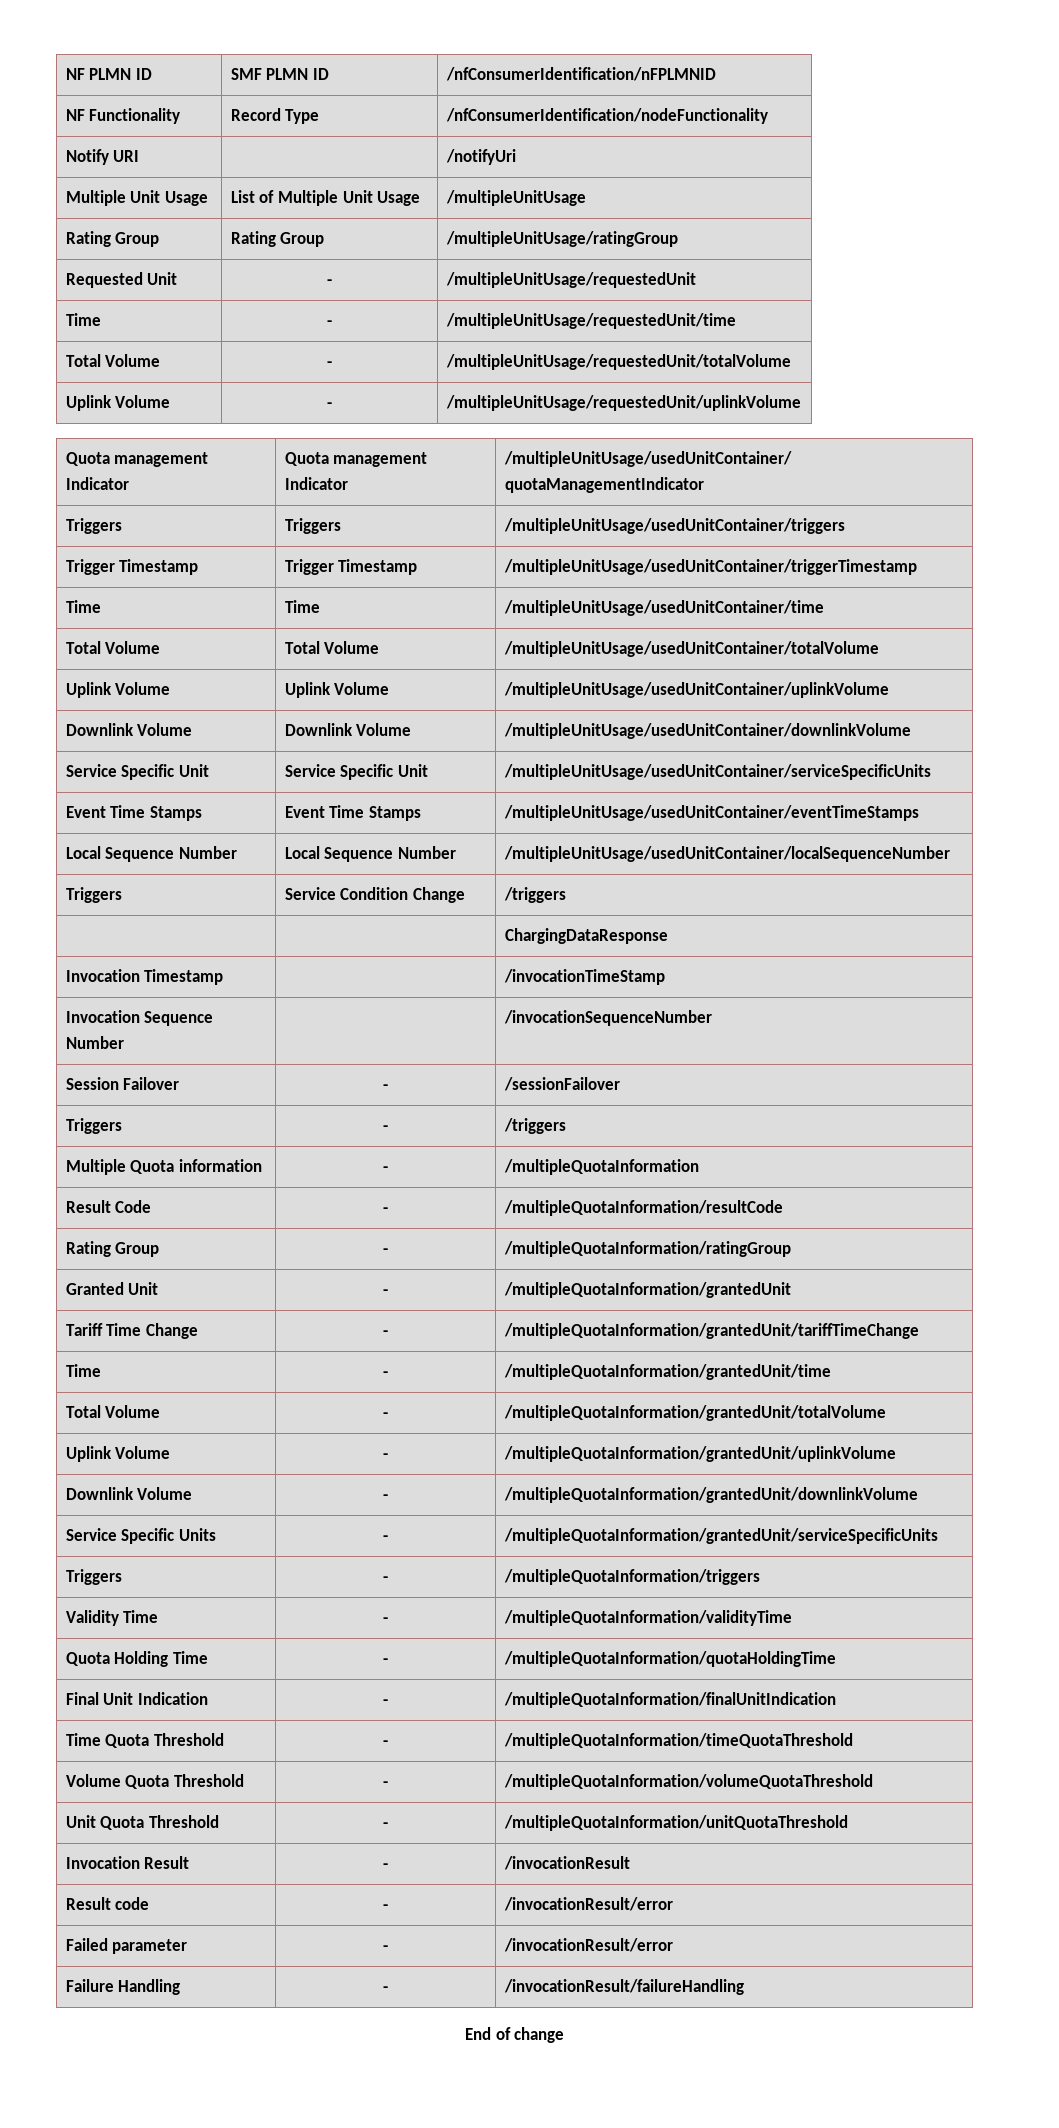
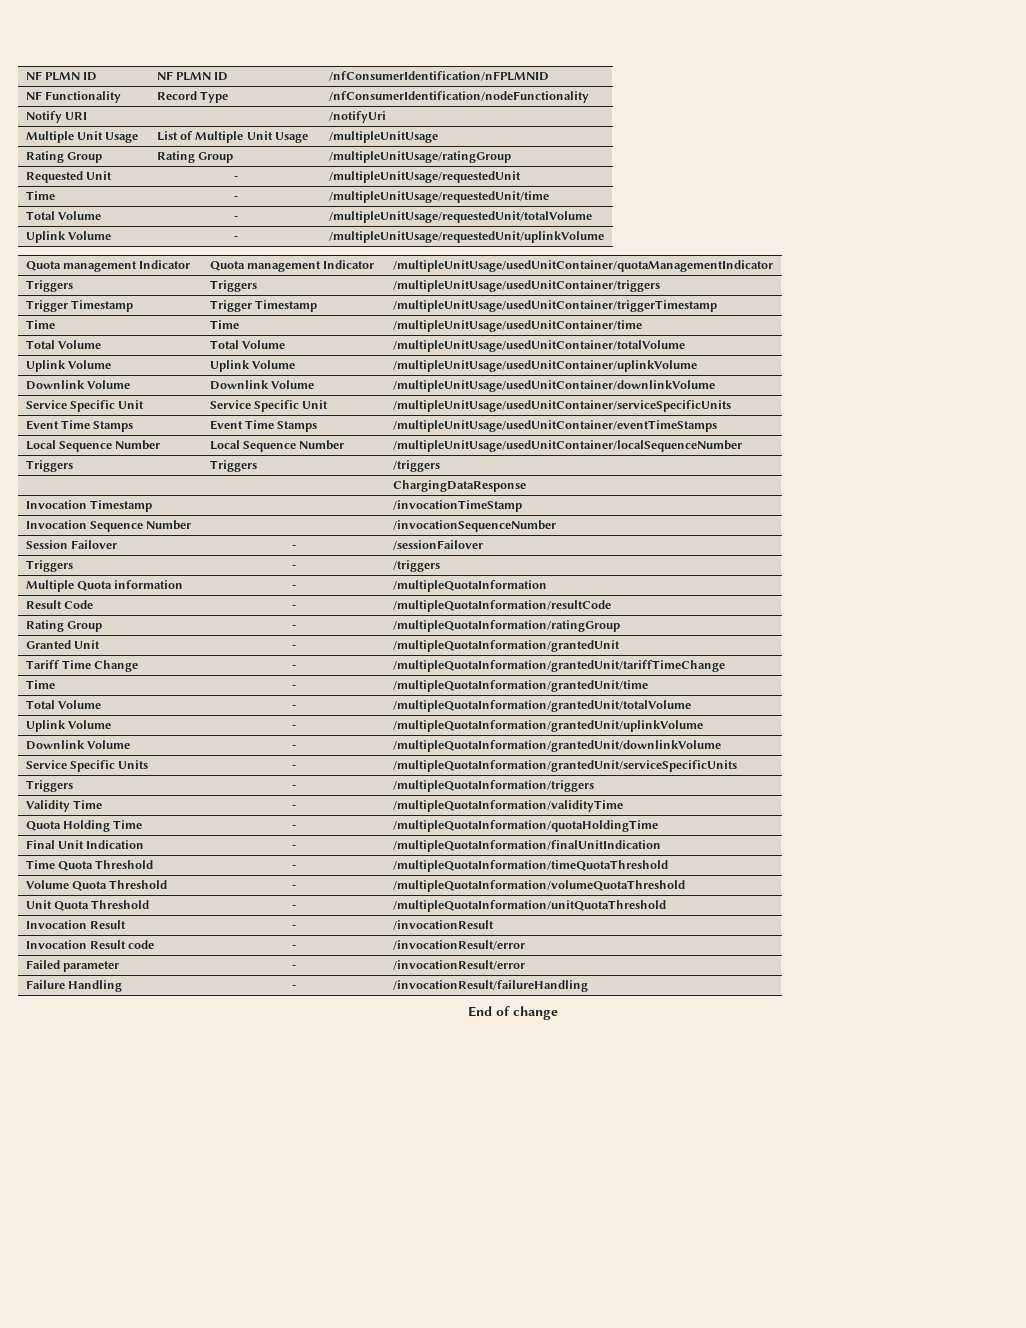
[65,68,153,80] [230,68,262,80] NF PLMN ID | SMF -> [25,71,98,81] [156,71,173,80] NF PLMN ID | NF
[284,887,466,903] Service Condition Change -> [209,460,257,472] Triggers
(630, 1863) none -> [25,940,87,949] Invocation

